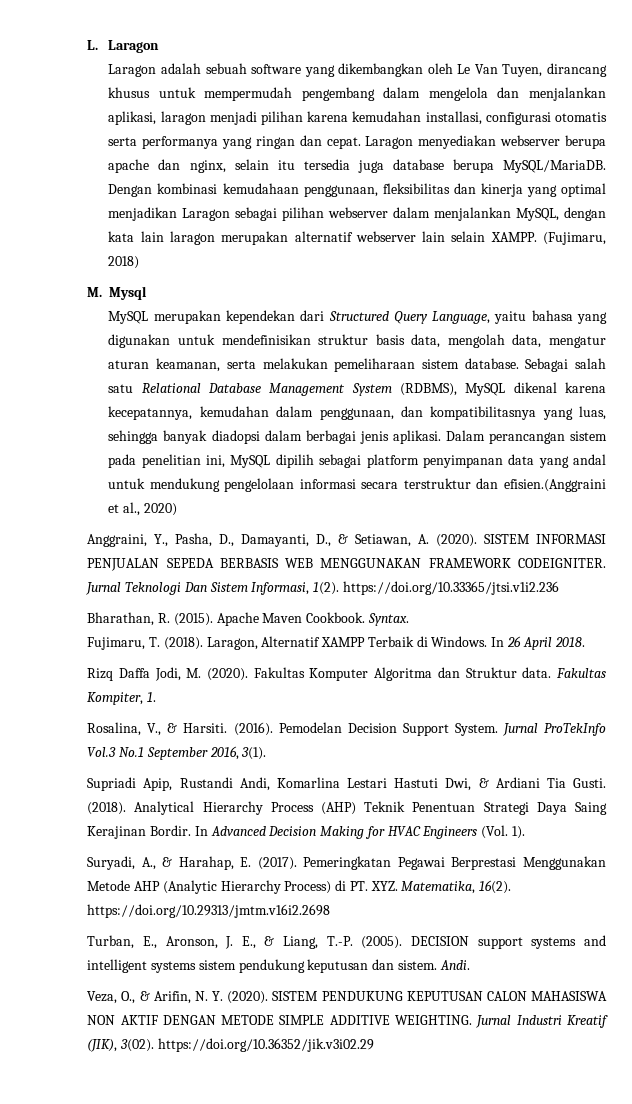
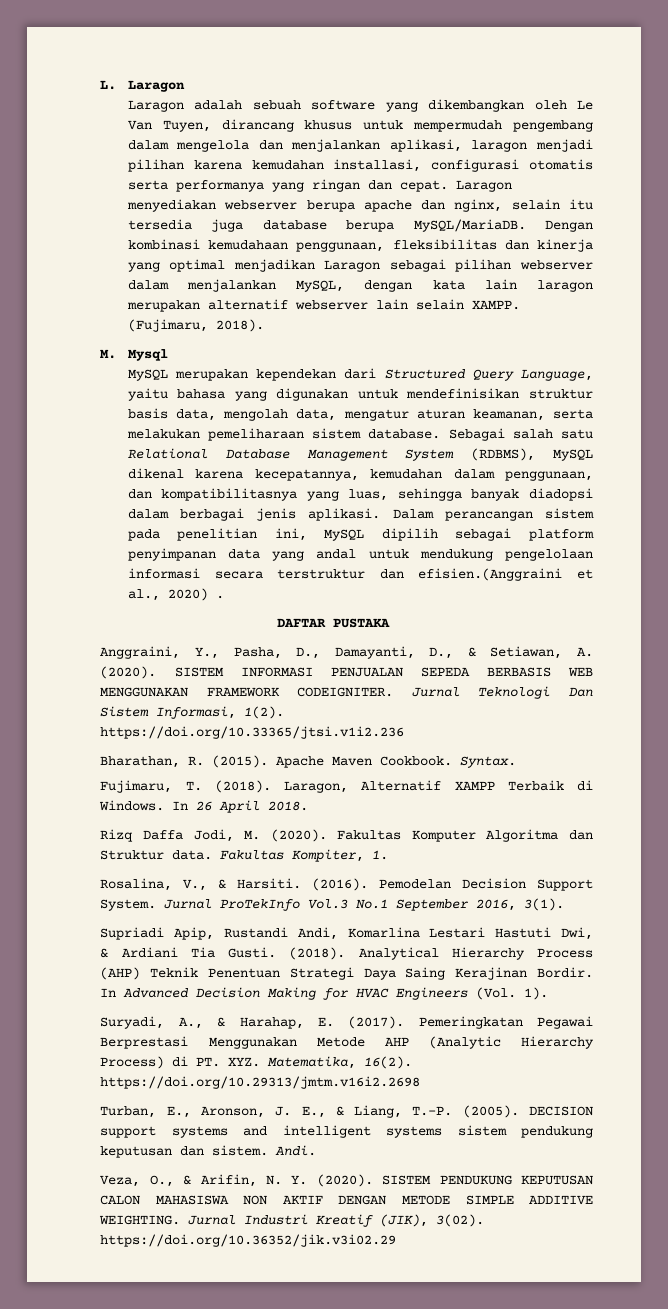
[108,256,140,269] 2018) -> [215,319,264,332] 2018).
(177, 509) none -> [215,595,224,599] [277,618,390,628] . // DAFTAR PUSTAKA

